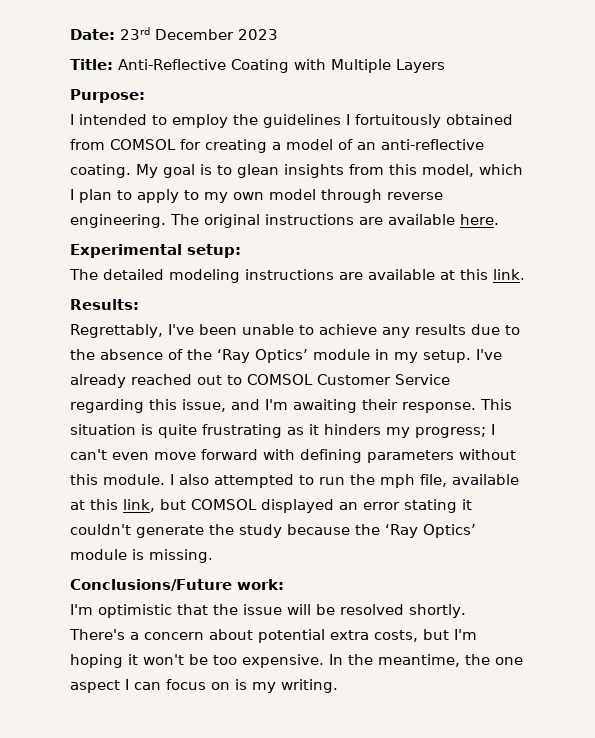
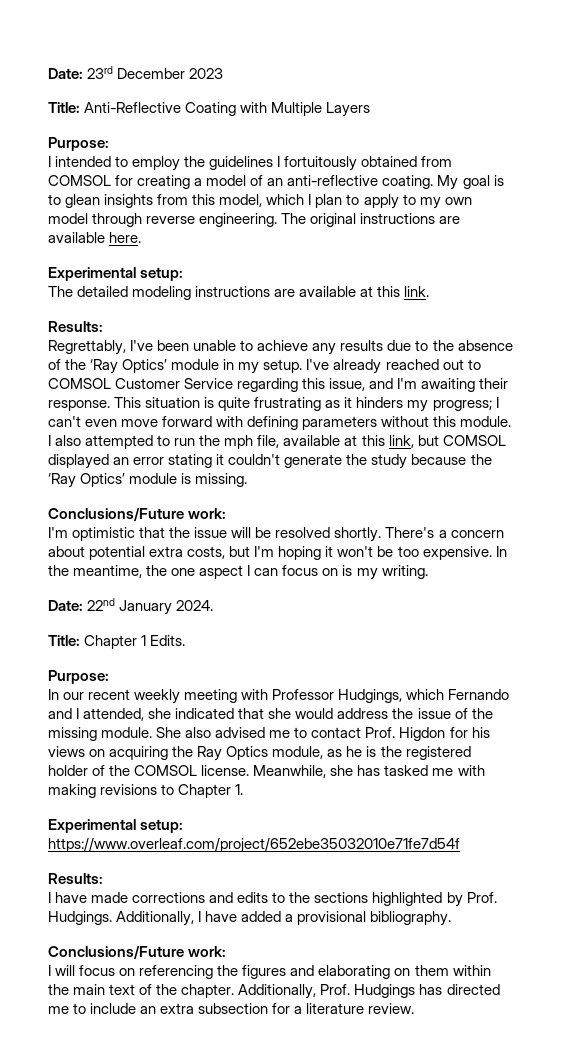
(338, 686) none -> [48,598,214,615] [48,635,186,649] [48,670,109,684] [48,689,510,704] [48,708,493,721] [48,727,490,741] [48,746,471,761] [48,765,485,778] [48,784,244,798] [48,819,184,833] [48,837,460,853] [48,873,103,884] [48,892,497,907] [48,911,452,926] [48,945,227,959] [48,965,491,979] [48,984,500,999] [48,1003,415,1014] // Date: 22nd January 2024. // Title: Chapter 1 Edits. // Purpose: // In our recent weekly meeting with Professor Hudgings, which Fernando and I attended, she indicated that she would address the issue of the missing module. She also advised me to contact Prof. Higdon for his views on acquiring the Ray Optics module, as he is the registered holder of the COMSOL license. Meanwhile, she has tasked me with making revisions to Chapter 1. // Experimental setup: https://www.overleaf.com/project/652ebe35032010e71fe7d54f // Results: // I have made corrections and edits to the sections highlighted by Prof. Hudgings. Additionally, I have added a provisional bibliography. // Conclusions/Future work: // I will focus on referencing the figures and elaborating on them within the main text of the chapter. Additionally, Prof. Hudgings has directed me to include an extra subsection for a literature review.

